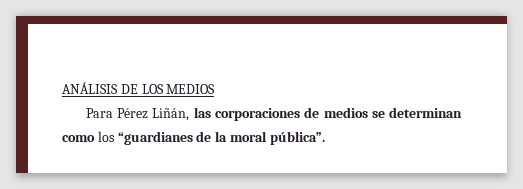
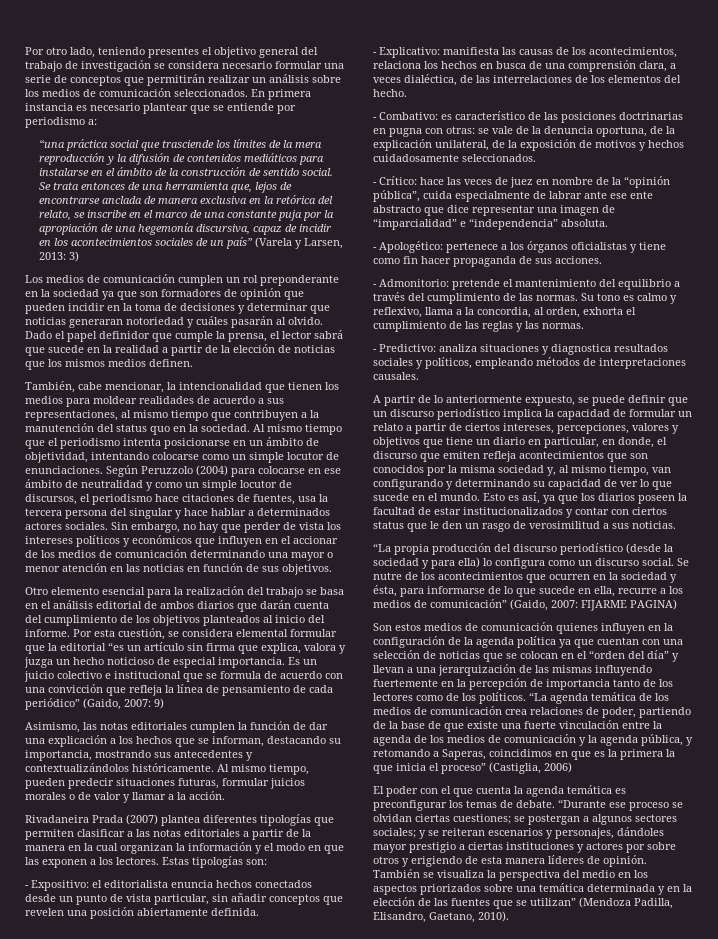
[62,82,216,94] [85,107,462,121] [62,131,325,145] ANÁLISIS DE LOS MEDIOS // Para Pérez Liñán, las corporaciones de medios se determinan como los “guardianes de la moral pública”. -> [25,47,318,58] [25,60,344,72] [25,74,341,86] [25,88,311,100] [25,103,296,114] [25,117,97,128] [38,139,322,151] [38,153,324,165] [38,167,333,176] [38,182,292,193] [38,195,333,205] [38,210,334,221] [38,223,332,235] [38,237,343,249] [38,251,79,262] [25,274,339,286] [25,288,304,300] [25,303,330,314] [25,316,323,328] [25,330,343,342] [25,344,335,356] [25,359,193,370] [25,381,339,393] [25,396,284,407] [25,410,319,421] [25,423,342,435] [25,437,319,449] [25,452,339,463] [25,465,341,477] [25,479,292,491] [25,494,328,505] [25,508,330,519] [25,522,341,533] [25,535,338,547] [25,549,333,561] [25,563,332,575] [25,586,344,598] [25,600,329,612] [25,615,325,626] [25,628,337,640] [25,642,346,654] [24,657,317,668] [24,671,343,682] [25,684,333,696] [25,698,164,710] [25,721,328,733] [25,735,341,747] [25,750,253,761] [25,763,309,775] [25,778,305,789] [25,791,225,803] [25,814,334,826] [25,829,311,840] [25,842,344,854] [25,856,267,868] [25,880,312,891] [25,893,343,905] [25,907,259,919] [373,47,677,58] [373,60,676,72] [373,74,681,86] [373,89,407,97] [373,111,683,123] [373,126,675,137] [373,139,684,151] [373,154,536,162] [373,176,670,188] [373,190,653,202] [373,205,615,216] [373,218,608,230] [373,241,666,253] [373,256,602,267] [373,279,680,290] [373,292,677,304] [373,307,636,318] [373,321,584,332] [373,344,668,355] [373,357,686,369] [373,372,419,380] [373,395,688,406] [373,408,692,420] [373,423,679,434] [373,437,667,448] [373,451,648,462] [373,465,671,476] [373,479,672,490] [373,492,687,504] [373,507,667,518] [373,521,676,532] [373,543,673,555] [373,557,689,569] [373,572,677,583] [373,585,683,597] [373,599,677,611] [373,622,673,634] [373,636,683,648] [373,650,679,662] [373,664,652,676] [373,678,673,690] [373,692,669,704] [373,706,691,718] [373,720,662,732] [373,734,693,746] [373,749,675,760] [373,762,572,774] [373,785,626,797] [373,799,683,811] [373,814,677,825] [373,827,664,839] [373,842,676,853] [373,855,647,867] [373,869,648,881] [373,883,692,895] [373,897,673,909] [373,911,509,923] Por otro lado, teniendo presentes el objetivo general del trabajo de investigación se considera necesario formular una serie de conceptos que permitirán realizar un análisis sobre los medios de comunicación seleccionados. En primera instancia es necesario plantear que se entiende por periodismo a: // “una práctica social que trasciende los límites de la mera reproducción y la difusión de contenidos mediáticos para instalarse en el ámbito de la construcción de sentido social. Se trata entonces de una herramienta que, lejos de encontrarse anclada de manera exclusiva en la retórica del relato, se inscribe en el marco de una constante puja por la apropiación de una hegemonía discursiva, capaz de incidir en los acontecimientos sociales de un país” (Varela y Larsen, 2013: 3) // Los medios de comunicación cumplen un rol preponderante en la sociedad ya que son formadores de opinión que pueden incidir en la toma de decisiones y determinar que noticias generaran notoriedad y cuáles pasarán al olvido. Dado el papel definidor que cumple la prensa, el lector sabrá que sucede en la realidad a partir de la elección de noticias que los mismos medios definen. // También, cabe mencionar, la intencionalidad que tienen los medios para moldear realidades de acuerdo a sus representaciones, al mismo tiempo que contribuyen a la manutención del status quo en la sociedad. Al mismo tiempo que el periodismo intenta posicionarse en un ámbito de objetividad, intentando colocarse como un simple locutor de enunciaciones. Según Peruzzolo (2004) para colocarse en ese ámbito de neutralidad y como un simple locutor de discursos, el periodismo hace citaciones de fuentes, usa la tercera persona del singular y hace hablar a determinados actores sociales. Sin embargo, no hay que perder de vista los intereses políticos y económicos que influyen en el accionar de los medios de comunicación determinando una mayor o menor atención en las noticias en función de sus objetivos. // Otro elemento esencial para la realización del trabajo se basa en el análisis editorial de ambos diarios que darán cuenta del cumplimiento de los objetivos planteados al inicio del informe. Por esta cuestión, se considera elemental formular que la editorial “es un artículo sin firma que explica, valora y juzga un hecho noticioso de especial importancia. Es un juicio colectivo e institucional que se formula de acuerdo con una convicción que refleja la línea de pensamiento de cada periódico” (Gaido, 2007: 9) // Asimismo, las notas editoriales cumplen la función de dar una explicación a los hechos que se informan, destacando su importancia, mostrando sus antecedentes y contextualizándolos históricamente. Al mismo tiempo, pueden predecir situaciones futuras, formular juicios morales o de valor y llamar a la acción. // Rivadaneira Prada (2007) plantea diferentes tipologías que permiten clasificar a las notas editoriales a partir de la manera en la cual organizan la información y el modo en que las exponen a los lectores. Estas tipologías son: // - Expositivo: el editorialista enuncia hechos conectados desde un punto de vista particular, sin añadir conceptos que revelen una posición abiertamente definida. // - Explicativo: manifiesta las causas de los acontecimientos, relaciona los hechos en busca de una comprensión clara, a veces dialéctica, de las interrelaciones de los elementos del hecho. // - Combativo: es característico de las posiciones doctrinarias en pugna con otras: se vale de la denuncia oportuna, de la explicación unilateral, de la exposición de motivos y hechos cuidadosamente seleccionados. // - Crítico: hace las veces de juez en nombre de la “opinión pública”, cuida especialmente de labrar ante ese ente abstracto que dice representar una imagen de “imparcialidad” e “independencia” absoluta. // - Apologético: pertenece a los órganos oficialistas y tiene como fin hacer propaganda de sus acciones. // - Admonitorio: pretende el mantenimiento del equilibrio a través del cumplimiento de las normas. Su tono es calmo y reflexivo, llama a la concordia, al orden, exhorta el cumplimiento de las reglas y las normas. // - Predictivo: analiza situaciones y diagnostica resultados sociales y políticos, empleando métodos de interpretaciones causales. // A partir de lo anteriormente expuesto, se puede definir que un discurso periodístico implica la capacidad de formular un relato a partir de ciertos intereses, percepciones, valores y objetivos que tiene un diario en particular, en donde, el discurso que emiten refleja acontecimientos que son conocidos por la misma sociedad y, al mismo tiempo, van configurando y determinando su capacidad de ver lo que sucede en el mundo. Esto es así, ya que los diarios poseen la facultad de estar institucionalizados y contar con ciertos status que le den un rasgo de verosimilitud a sus noticias. // “La propia producción del discurso periodístico (desde la sociedad y para ella) lo configura como un discurso social. Se nutre de los acontecimientos que ocurren en la sociedad y ésta, para informarse de lo que sucede en ella, recurre a los medios de comunicación” (Gaido, 2007: FIJARME PAGINA) // Son estos medios de comunicación quienes influyen en la configuración de la agenda política ya que cuentan con una selección de noticias que se colocan en el “orden del día” y llevan a una jerarquización de las mismas influyendo fuertemente en la percepción de importancia tanto de los lectores como de los políticos. “La agenda temática de los medios de comunicación crea relaciones de poder, partiendo de la base de que existe una fuerte vinculación entre la agenda de los medios de comunicación y la agenda pública, y retomando a Saperas, coincidimos en que es la primera la que inicia el proceso” (Castiglia, 2006) // El poder con el que cuenta la agenda temática es preconfigurar los temas de debate. “Durante ese proceso se olvidan ciertas cuestiones; se postergan a algunos sectores sociales; y se reiteran escenarios y personajes, dándoles mayor prestigio a ciertas instituciones y actores por sobre otros y erigiendo de esta manera líderes de opinión. También se visualiza la perspectiva del medio en los aspectos priorizados sobre una temática determinada y en la elección de las fuentes que se utilizan” (Mendoza Padilla, Elisandro, Gaetano, 2010).

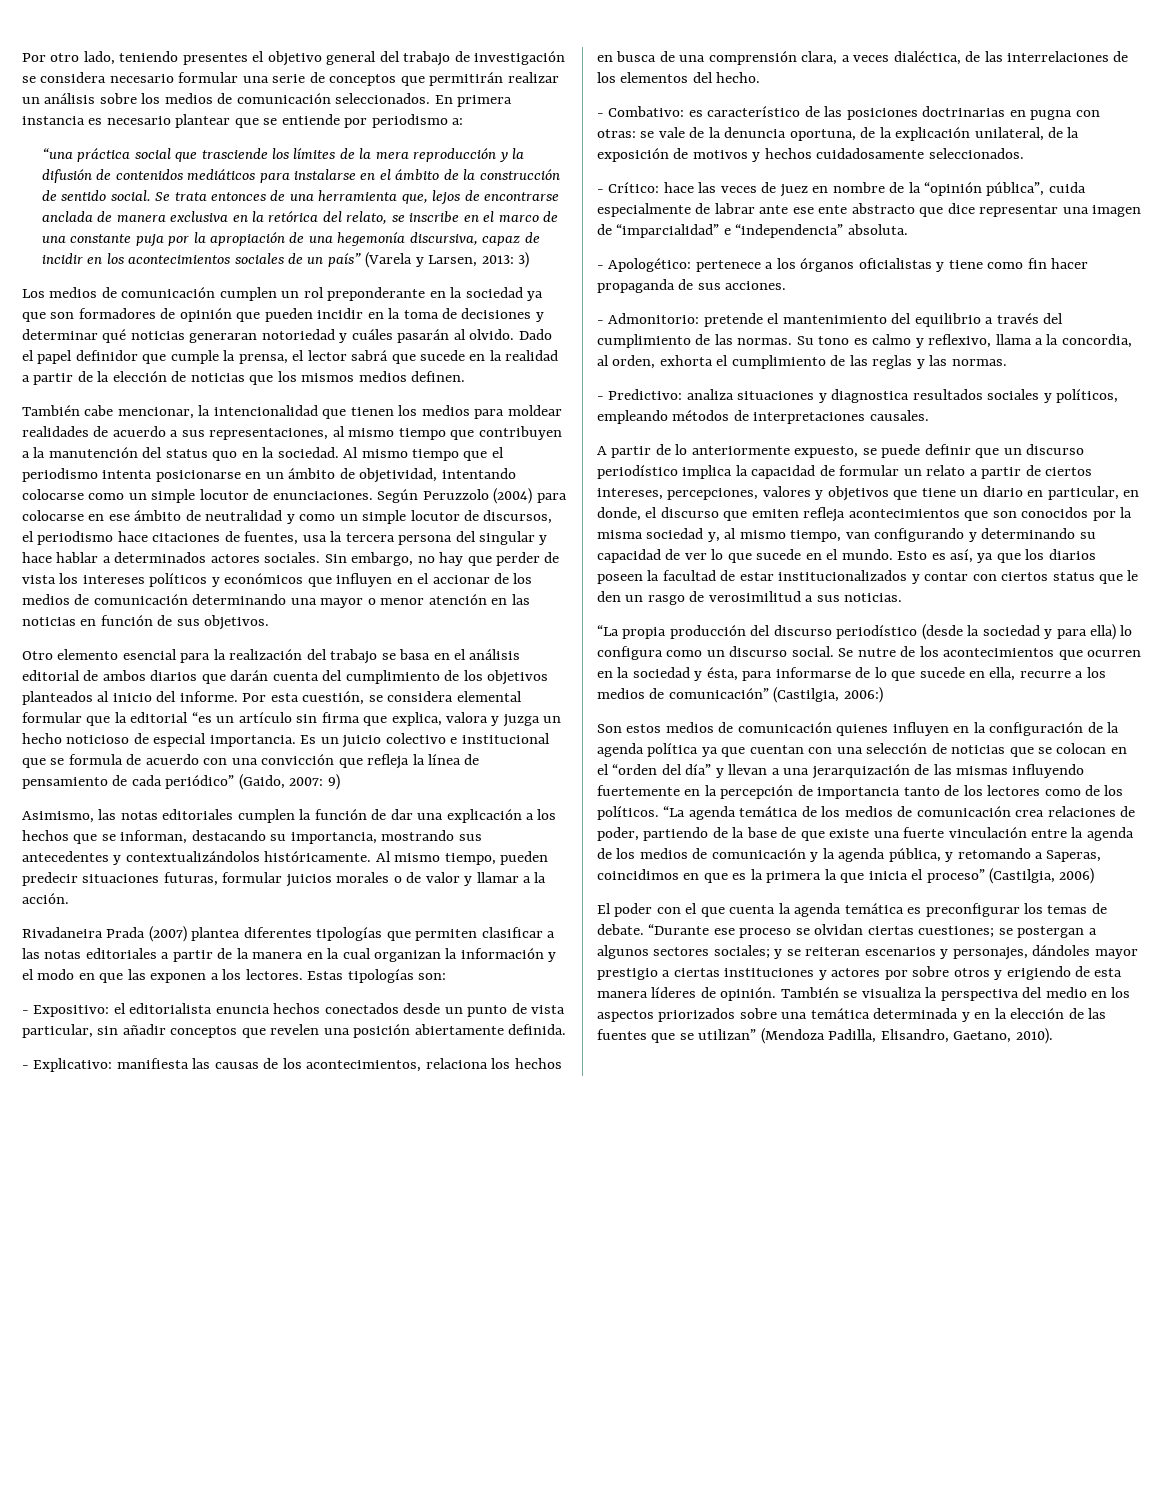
[310,305,330,314] que -> [102,329,127,343] qué
[25,381,75,393] También, -> [22,405,80,416] También
[510,599,677,611] (Gaido, 2007: FIJARME PAGINA) -> [773,687,883,703] (Castilgia, 2006:)
[489,762,541,774] (Castiglia, -> [989,868,1056,884] (Castilgia,

